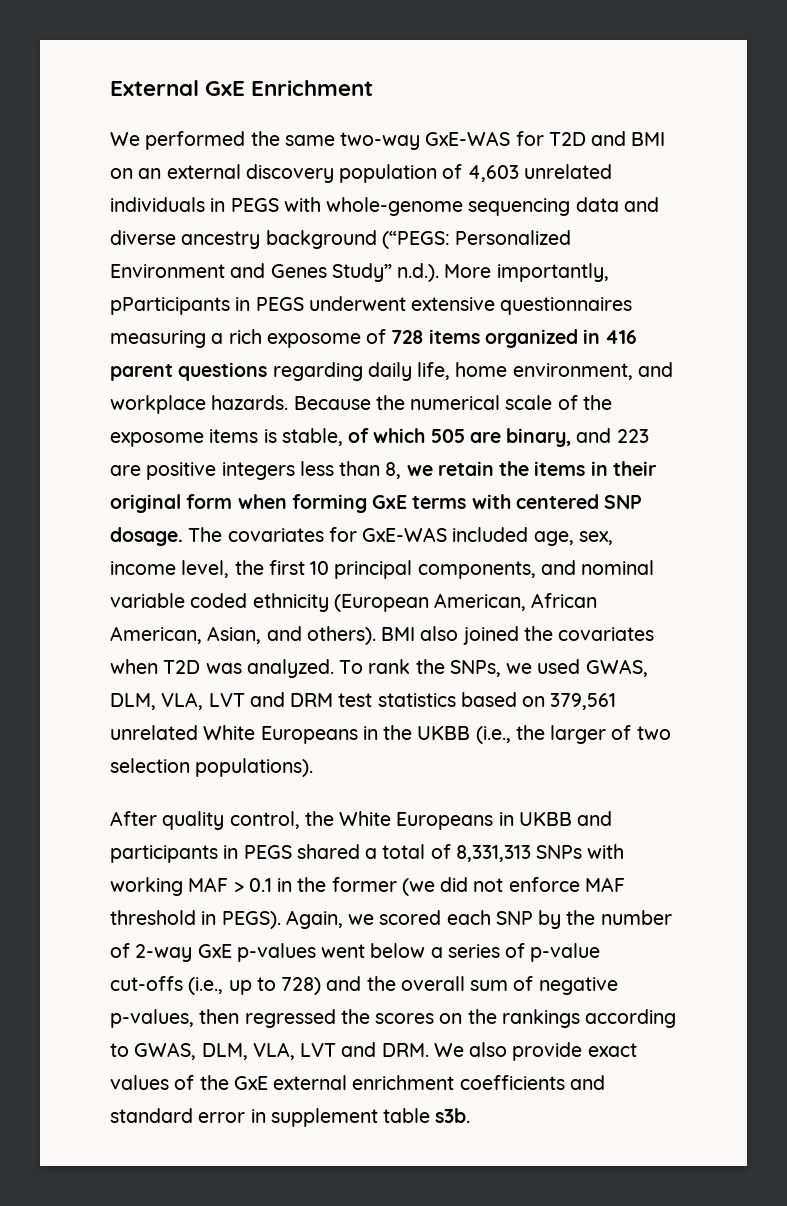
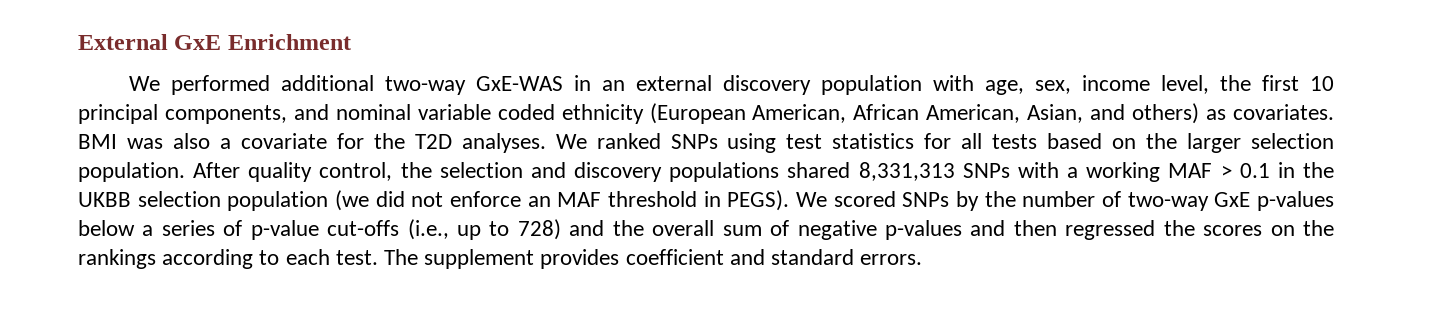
[250,131,666,150] [110,164,612,183] [110,197,659,216] [110,230,572,249] [110,263,609,282] [110,296,633,315] [110,329,638,348] [110,362,673,381] [110,395,612,414] [110,428,649,447] [110,461,657,480] [110,494,643,513] [110,527,529,546] the same two-way GxE-WAS for T2D and BMI on an external discovery population of 4,603 unrelated individuals in PEGS with whole-genome sequencing data and diverse ancestry background (“PEGS: Personalized Environment and Genes Study” n.d.). More importantly, pParticipants in PEGS underwent extensive questionnaires measuring a rich exposome of 728 items organized in 416 parent questions regarding daily life, home environment, and workplace hazards. Because the numerical scale of the exposome items is stable, of which 505 are binary, and 223 are positive integers less than 8, we retain the items in their original form when forming GxE terms with centered SNP dosage. The covariates for GxE-WAS included -> [280,75,974,95] additional two-way GxE-WAS in an external discovery population with
[306,626,655,645] [110,659,648,678] [110,692,617,710] [110,725,671,744] [110,758,314,777] [110,811,613,830] [110,844,451,863] others). BMI also joined the covariates when T2D was analyzed. To rank the SNPs, we used GWAS, DLM, VLA, LVT and DRM test statistics based on 379,561 unrelated White Europeans in the UKBB (i.e., the larger of two selection populations). // After quality control, the White Europeans in UKBB and participants in PEGS shared a total of -> [1132,103,1334,124] [78,133,1335,153] [78,162,851,182] others) as covariates. BMI was also a covariate for the T2D analyses. We ranked SNPs using test statistics for all tests based on the larger selection population. After quality control, the selection and discovery populations shared
(625, 851) none -> [1067,167,1079,178] a
[331,877,397,892] former -> [78,191,329,211] UKBB selection population
(580, 884) none -> [527,196,551,207] an
[285,910,533,929] Again, we scored each SNP -> [796,191,950,207] We scored SNPs
[135,944,193,962] 2-way -> [1127,192,1209,211] two-way
[321,944,366,958] went -> (1334, 201) none
[110,1009,194,1028] p-values, -> [884,220,1006,240] p-values and
[134,1042,637,1061] [110,1075,605,1090] [110,1108,471,1127] GWAS, DLM, VLA, LVT and DRM. We also provide exact values of the GxE external enrichment coefficients and standard error in supplement table s3b. -> [285,249,923,269] each test. The supplement provides coefficient and standard errors.

